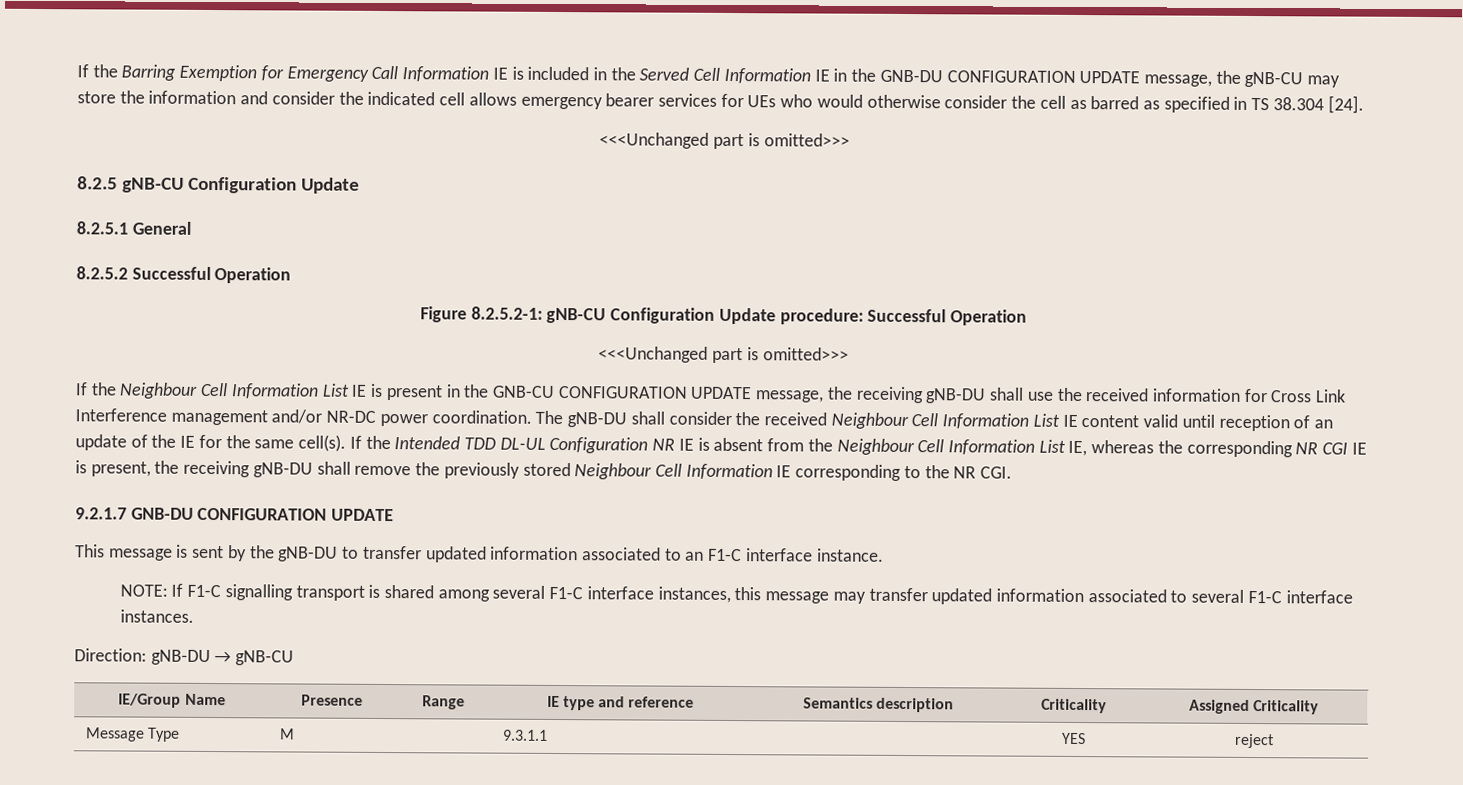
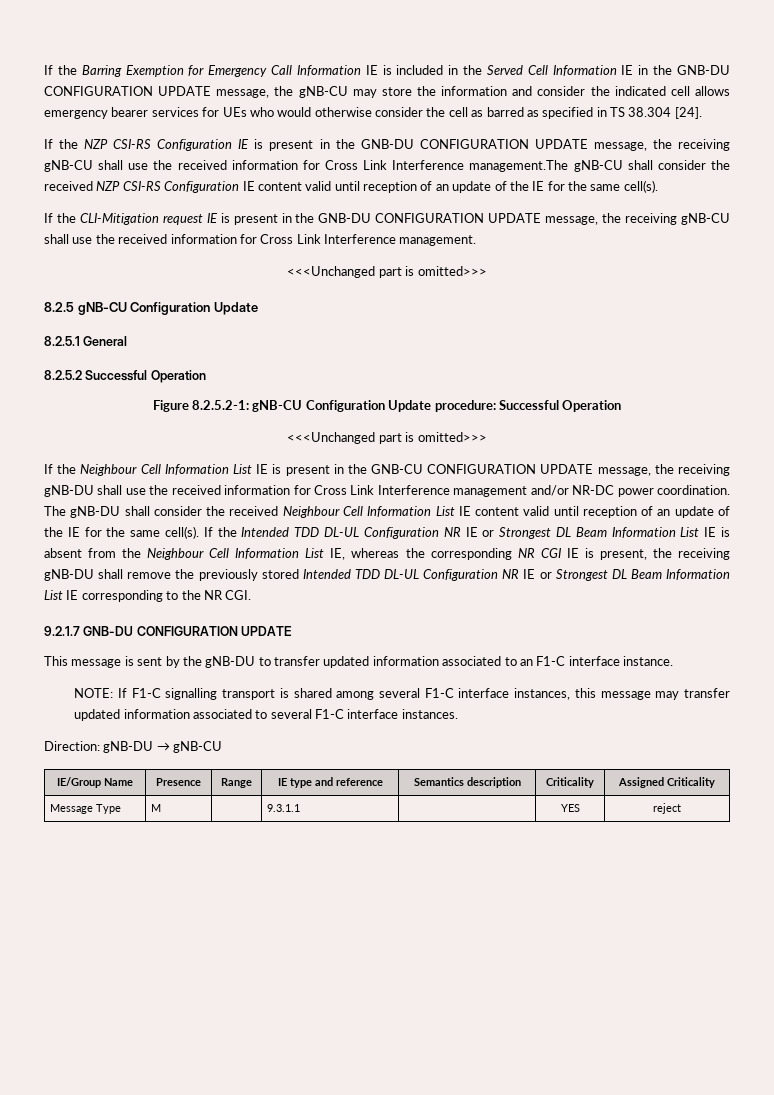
(1364, 104) none -> [44,139,731,151] [44,160,730,172] [44,180,658,193] [44,213,730,225] [44,234,477,246] // If the NZP CSI-RS Configuration IE is present in the GNB-DU CONFIGURATION UPDATE message, the receiving gNB-CU shall use the received information for Cross Link Interference management.The gNB-CU shall consider the received NZP CSI-RS Configuration IE content valid until reception of an update of the IE for the same cell(s). // If the CLI-Mitigation request IE is present in the GNB-DU CONFIGURATION UPDATE message, the receiving gNB-CU shall use the received information for Cross Link Interference management.
(694, 444) none -> [482,527,717,539] or Strongest DL Beam Information List IE
[574,463,773,480] Neighbour Cell Information -> [302,569,730,581] [44,590,63,600] Intended TDD DL-UL Configuration NR IE or Strongest DL Beam Information List

